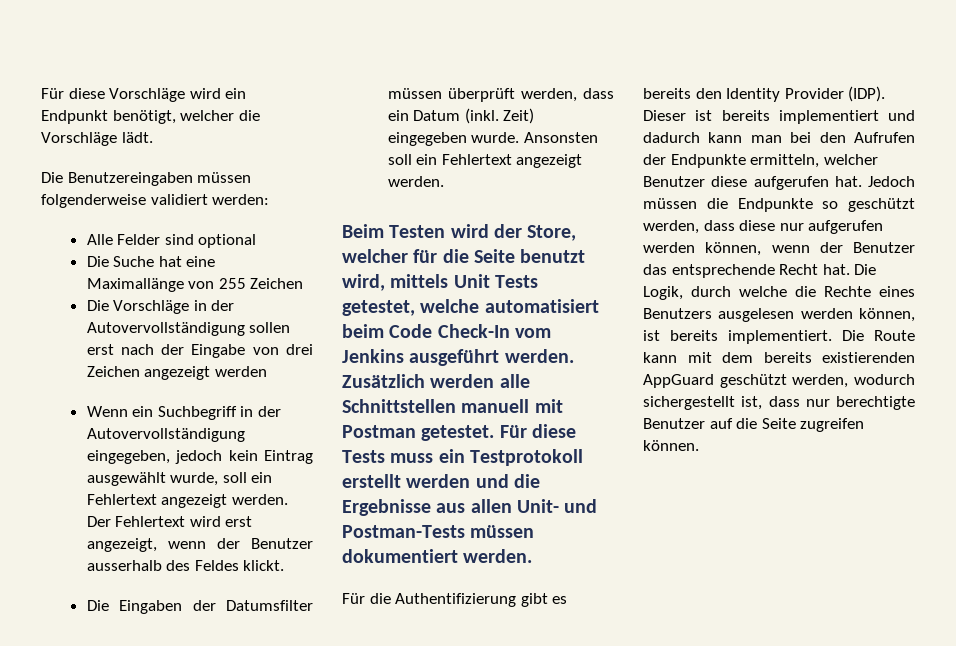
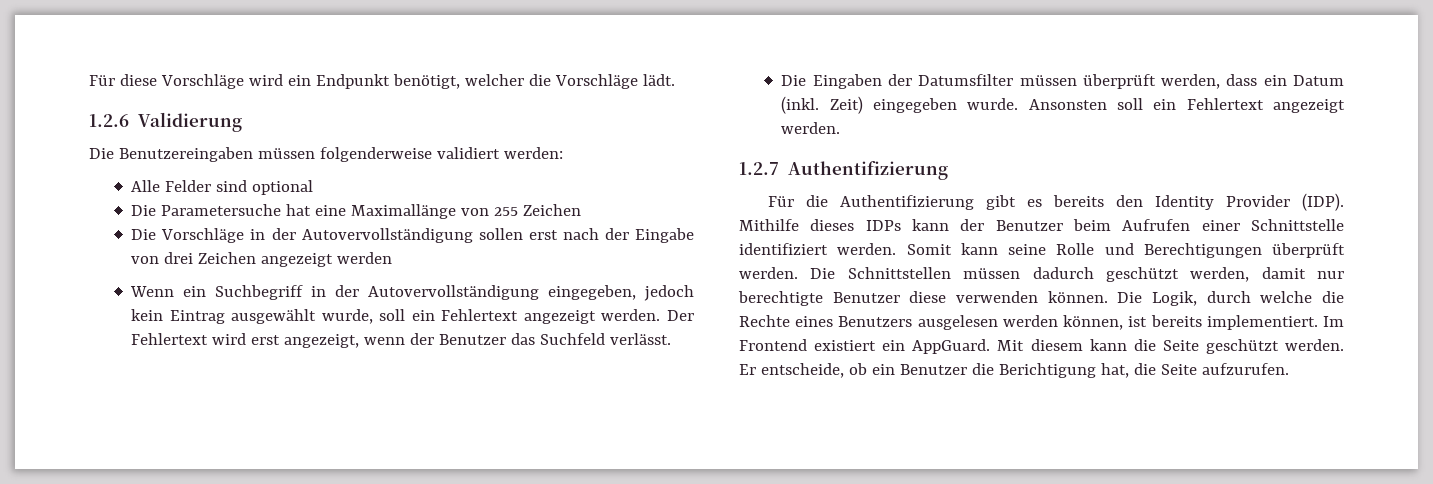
(153, 137) none -> [89,112,243,132] // 1.2.6 Validierung
[113,256,155,267] Suche -> [161,204,282,216] Parametersuche
[86,560,285,571] ausserhalb des Feldes klickt. -> [511,333,672,345] das Suchfeld verlässt.
[342,224,577,241] [342,249,586,263] [342,274,538,291] [342,299,599,316] [342,324,551,338] [342,349,574,366] [342,374,530,388] [342,399,563,413] [342,424,576,441] [342,449,583,466] [342,474,540,488] [342,499,598,516] [342,525,535,538] [342,549,533,563] Beim Testen wird der Store, welcher für die Seite benutzt wird, mittels Unit Tests getestet, welche automatisiert beim Code Check-In vom Jenkins ausgeführt werden. Zusätzlich werden alle Schnittstellen manuell mit Postman getestet. Für diese Tests muss ein Testprotokoll erstellt werden und die Ergebnisse aus allen Unit- und Postman-Tests müssen dokumentiert werden. -> [739,161,949,180] 1.2.7 Authentifizierung
[643,110,915,124] [643,132,915,143] [643,154,878,168] [643,176,915,190] [643,198,915,212] [643,220,884,234] [643,242,915,256] [643,264,850,278] Dieser ist bereits implementiert und dadurch kann man bei den Aufrufen der Endpunkte ermitteln, welcher Benutzer diese aufgerufen hat. Jedoch müssen die Endpunkte so geschützt werden, dass diese nur aufgerufen werden können, wenn der Benutzer das entsprechende Recht hat. -> [739,219,1344,231] [739,243,1345,258] [739,267,1344,282] [738,291,1108,306] Mithilfe dieses IDPs kann der Benutzer beim Aufrufen einer Schnittstelle identifiziert werden. Somit kann seine Rolle und Berechtigungen überprüft werden. Die Schnittstellen müssen dadurch geschützt werden, damit nur berechtigte Benutzer diese verwenden können.
[842,330,915,341] [643,352,915,363] [643,374,915,388] [643,396,915,410] [643,418,865,432] [643,440,699,451] Die Route kann mit dem bereits existierenden AppGuard geschützt werden, wodurch sichergestellt ist, dass nur berechtigte Benutzer auf die Seite zugreifen können. -> [1323,316,1344,327] [739,339,1344,354] [739,363,1289,378] Im Frontend existiert ein AppGuard. Mit diesem kann die Seite geschützt werden. Er entscheide, ob ein Benutzer die Berichtigung hat, die Seite aufzurufen.

